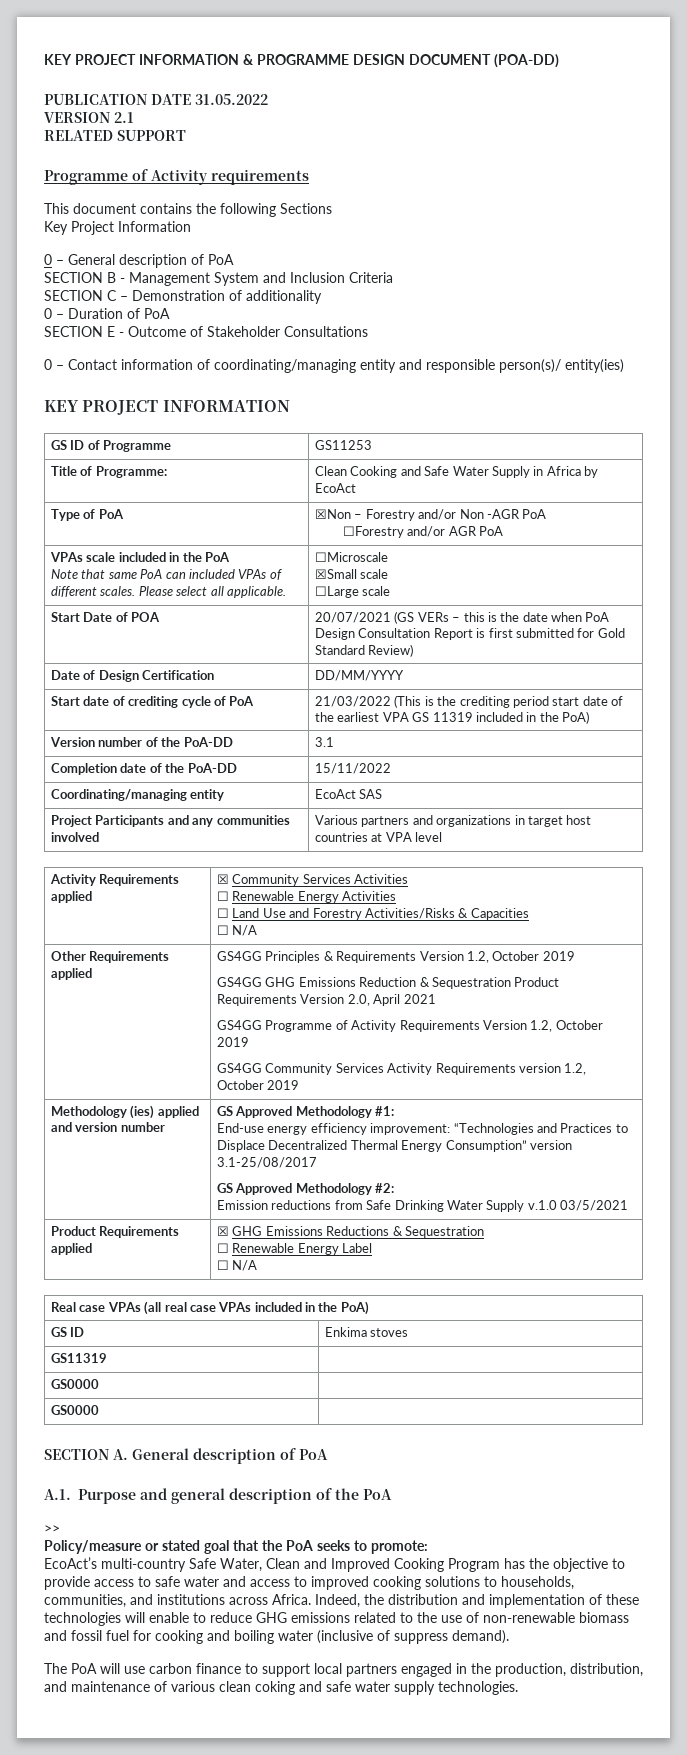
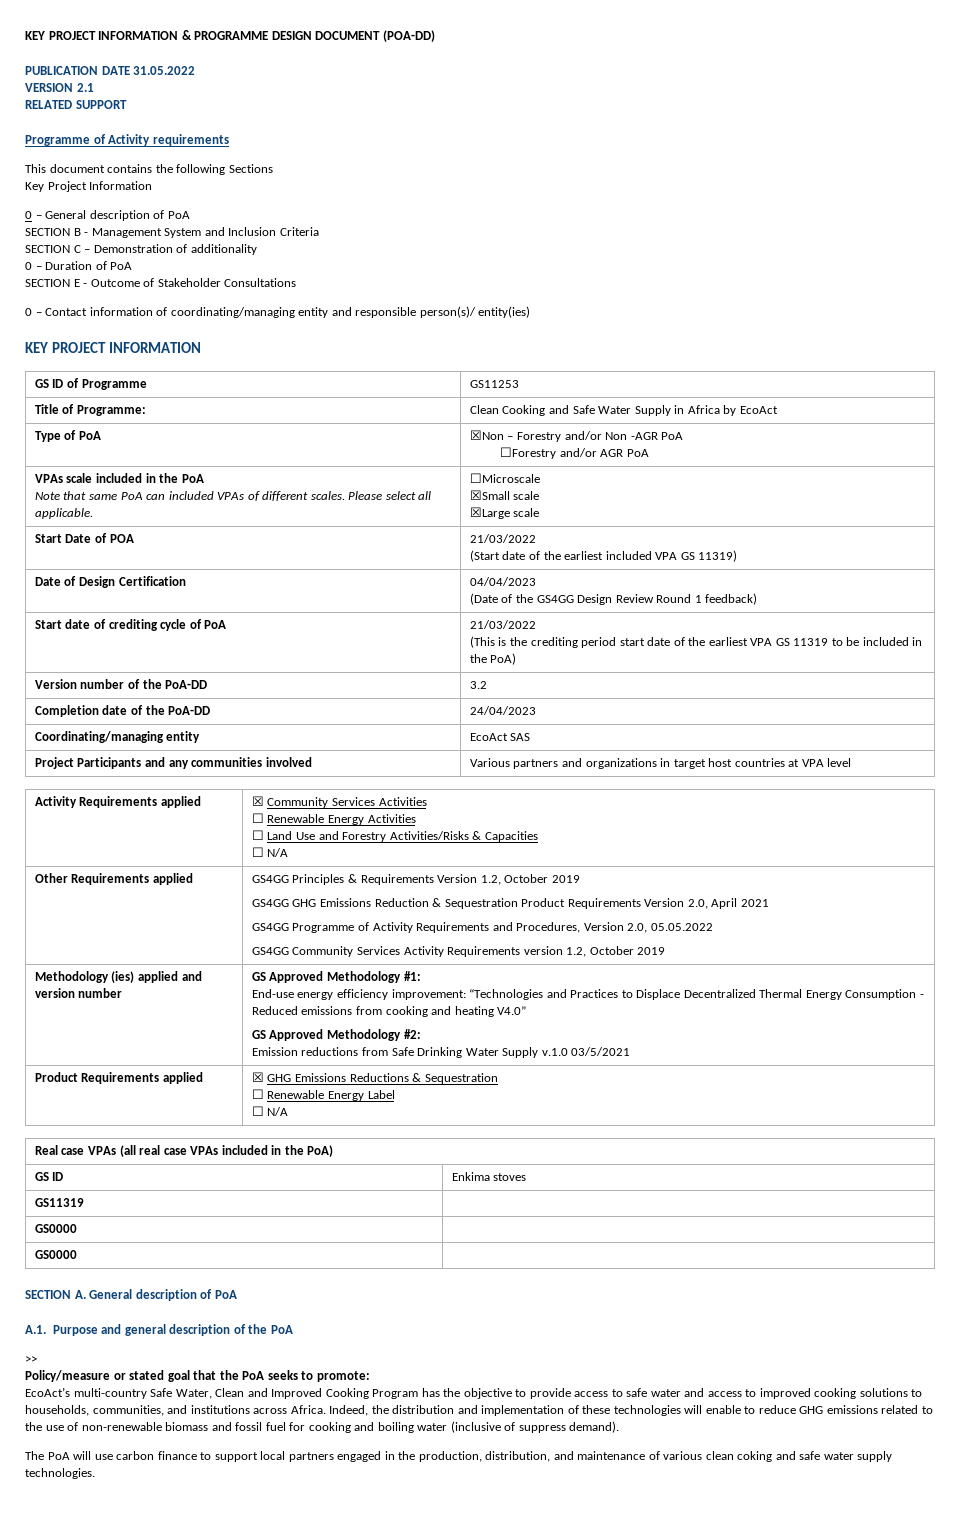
[314,586,359,598] ☐Large -> [469,507,510,519] ☒Large
[314,611,610,624] [314,628,625,640] [314,644,414,657] [50,670,215,682] [314,670,404,681] 20/07/2021 (GS VERs – this is the date when PoA Design Consultation Report is first submitted for Gold Standard Review) // Date of Design Certification | DD/MM/YYYY -> [469,534,536,543] [469,550,738,562] [34,576,186,588] [469,577,536,586] [469,593,758,605] 21/03/2022 // (Start date of the earliest included VPA GS 11319) // Date of Design Certification | 04/04/2023 // (Date of the GS4GG Design Review Round 1 feedback)
(391, 701) none -> (536, 624) //
(473, 717) none -> [831,637,860,646] to be
[314,737,334,747] 3.1 -> [469,681,487,689] 3.2
[314,763,391,774] 15/11/2022 -> [469,706,536,715] 24/04/2023
[482,1020,603,1032] [216,1037,249,1047] Version 1.2, October 2019 -> [492,922,713,933] and Procedures, Version 2.0, 05.05.2022
[445,1140,572,1152] [216,1157,317,1168] Consumption” version 3.1-25/08/2017 -> [845,989,924,1000] [251,1006,527,1017] Consumption - Reduced emissions from cooking and heating V4.0”

